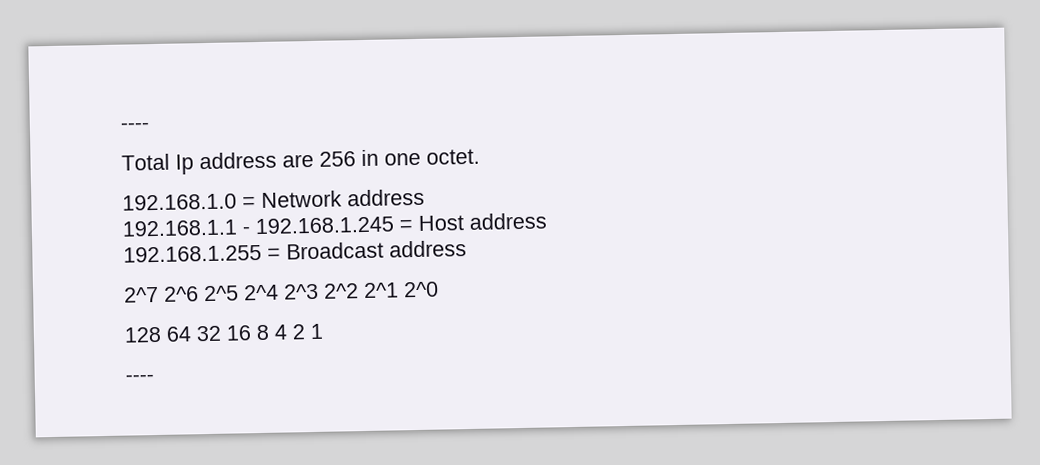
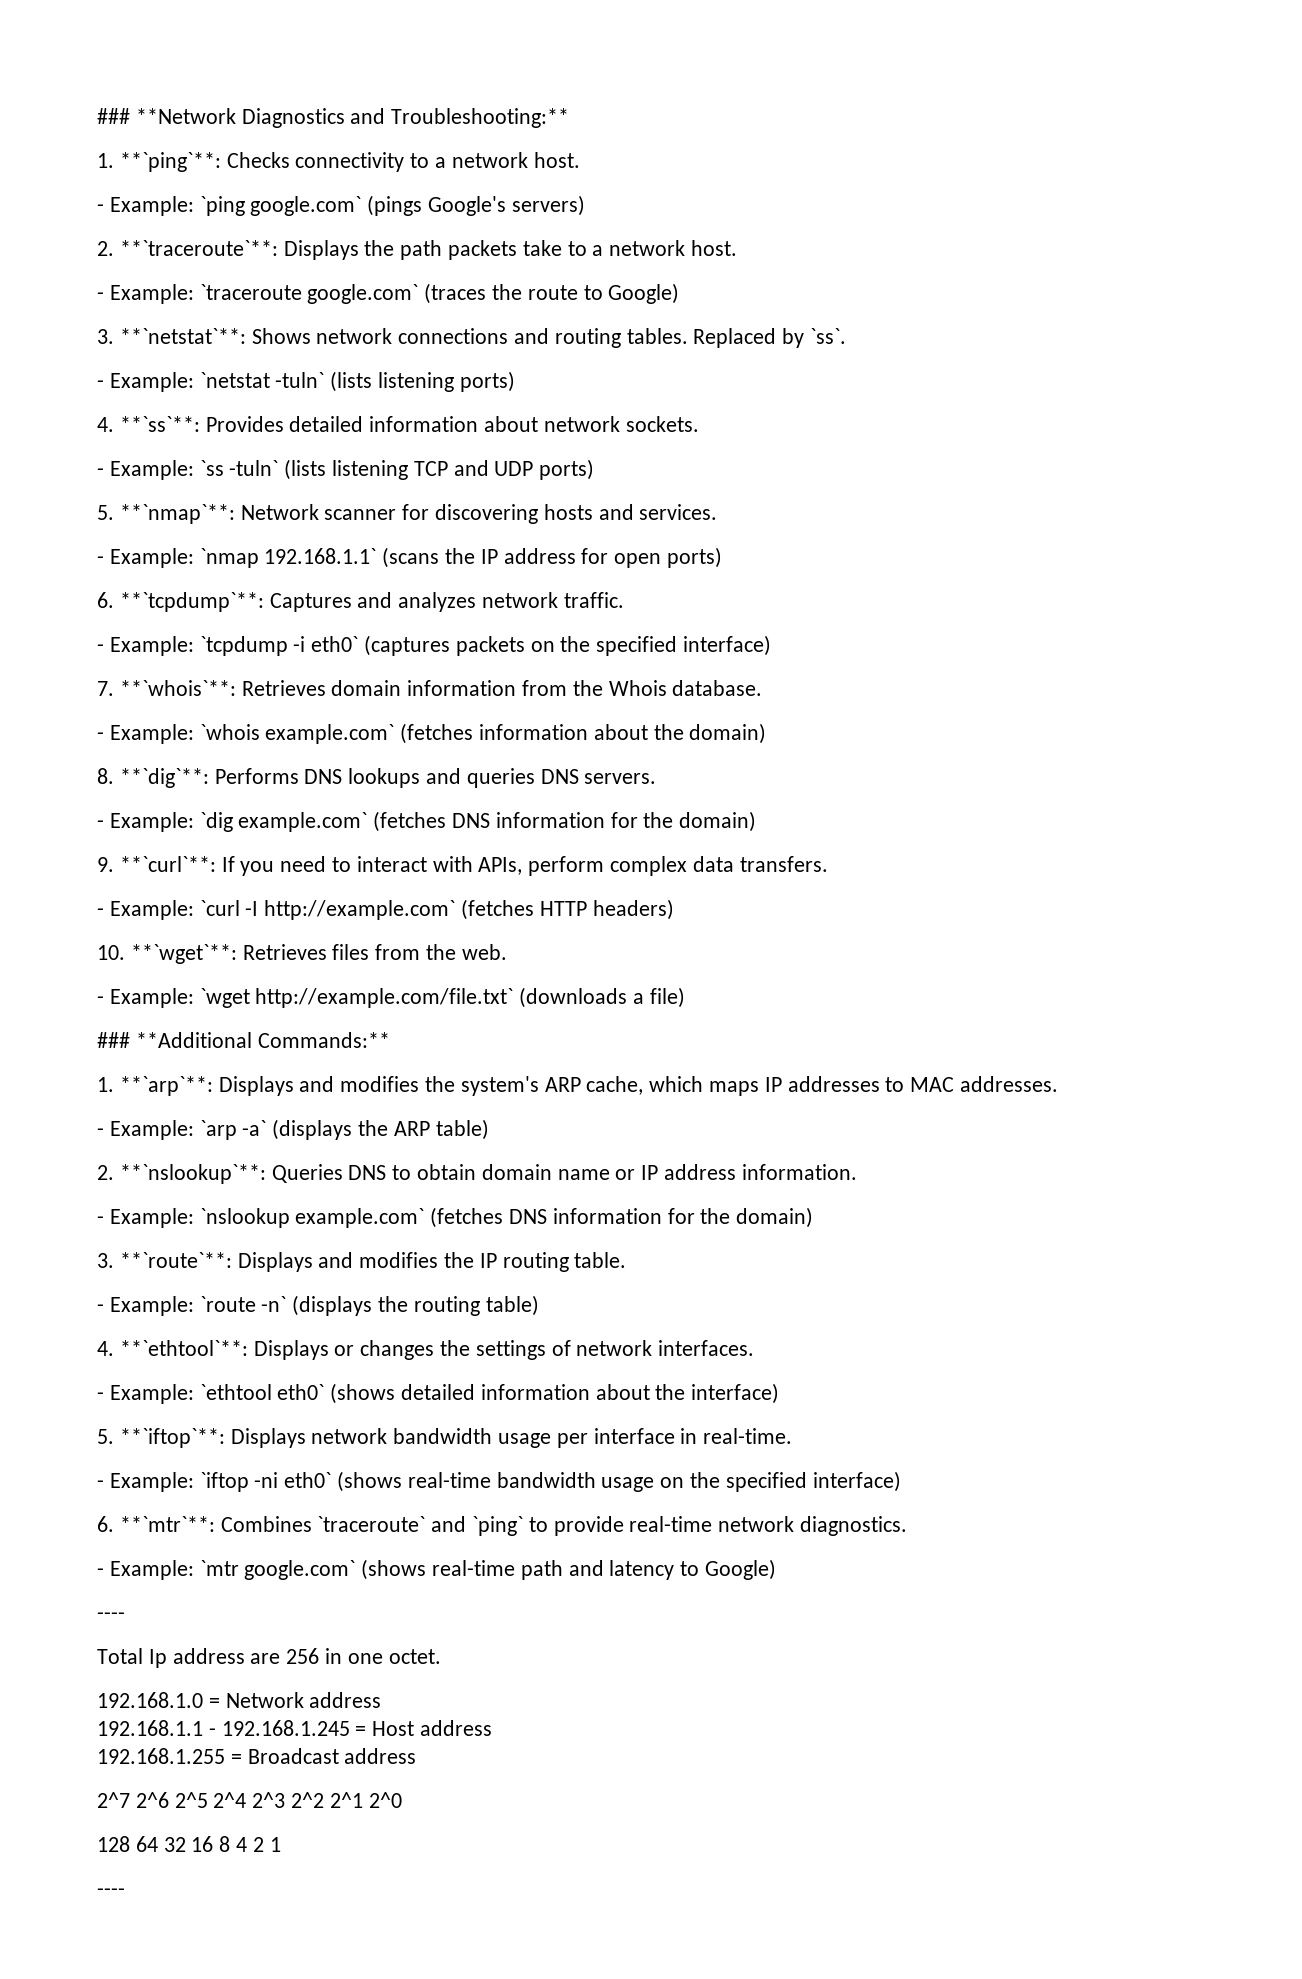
(120, 126) none -> [97,108,570,128] [97,152,580,172] [97,195,585,216] [97,240,738,260] [97,283,680,304] [97,328,847,348] [97,371,515,392] [97,416,699,432] [97,459,595,480] [97,504,718,524] [97,547,723,568] [97,592,624,612] [97,635,772,656] [97,680,763,696] [97,723,767,744] [97,768,657,788] [97,811,757,832] [97,856,828,876] [97,899,674,920] [97,944,507,964] [97,987,685,1008] [97,1032,390,1048] [97,1076,1059,1096] [97,1119,489,1140] [97,1164,857,1184] [97,1207,814,1228] [97,1252,627,1272] [97,1295,539,1316] [97,1340,755,1360] [97,1383,780,1404] [97,1428,793,1448] [97,1471,901,1492] [97,1516,908,1536] [97,1559,777,1580] ### **Network Diagnostics and Troubleshooting:** // 1. **`ping`**: Checks connectivity to a network host. // - Example: `ping google.com` (pings Google's servers) // 2. **`traceroute`**: Displays the path packets take to a network host. // - Example: `traceroute google.com` (traces the route to Google) // 3. **`netstat`**: Shows network connections and routing tables. Replaced by `ss`. // - Example: `netstat -tuln` (lists listening ports) // 4. **`ss`**: Provides detailed information about network sockets. // - Example: `ss -tuln` (lists listening TCP and UDP ports) // 5. **`nmap`**: Network scanner for discovering hosts and services. // - Example: `nmap 192.168.1.1` (scans the IP address for open ports) // 6. **`tcpdump`**: Captures and analyzes network traffic. // - Example: `tcpdump -i eth0` (captures packets on the specified interface) // 7. **`whois`**: Retrieves domain information from the Whois database. // - Example: `whois example.com` (fetches information about the domain) // 8. **`dig`**: Performs DNS lookups and queries DNS servers. // - Example: `dig example.com` (fetches DNS information for the domain) // 9. **`curl`**: If you need to interact with APIs, perform complex data transfers. // - Example: `curl -I http://example.com` (fetches HTTP headers) // 10. **`wget`**: Retrieves files from the web. // - Example: `wget http://example.com/file.txt` (downloads a file) // ### **Additional Commands:** // 1. **`arp`**: Displays and modifies the system's ARP cache, which maps IP addresses to MAC addresses. // - Example: `arp -a` (displays the ARP table) // 2. **`nslookup`**: Queries DNS to obtain domain name or IP address information. // - Example: `nslookup example.com` (fetches DNS information for the domain) // 3. **`route`**: Displays and modifies the IP routing table. // - Example: `route -n` (displays the routing table) // 4. **`ethtool`**: Displays or changes the settings of network interfaces. // - Example: `ethtool eth0` (shows detailed information about the interface) // 5. **`iftop`**: Displays network bandwidth usage per interface in real-time. // - Example: `iftop -ni eth0` (shows real-time bandwidth usage on the specified interface) // 6. **`mtr`**: Combines `traceroute` and `ping` to provide real-time network diagnostics. // - Example: `mtr google.com` (shows real-time path and latency to Google) //

